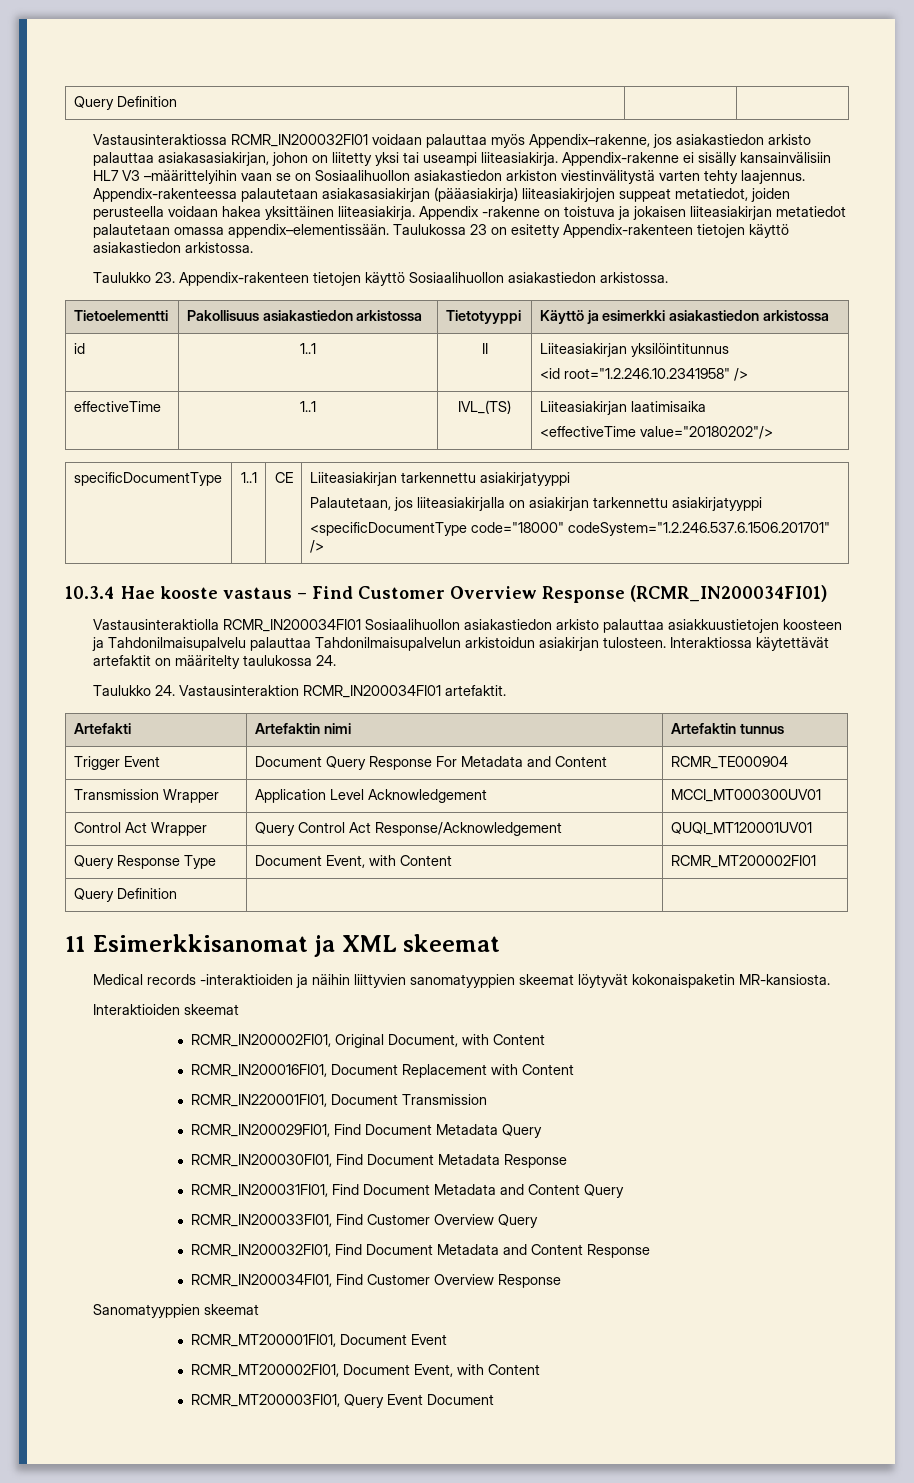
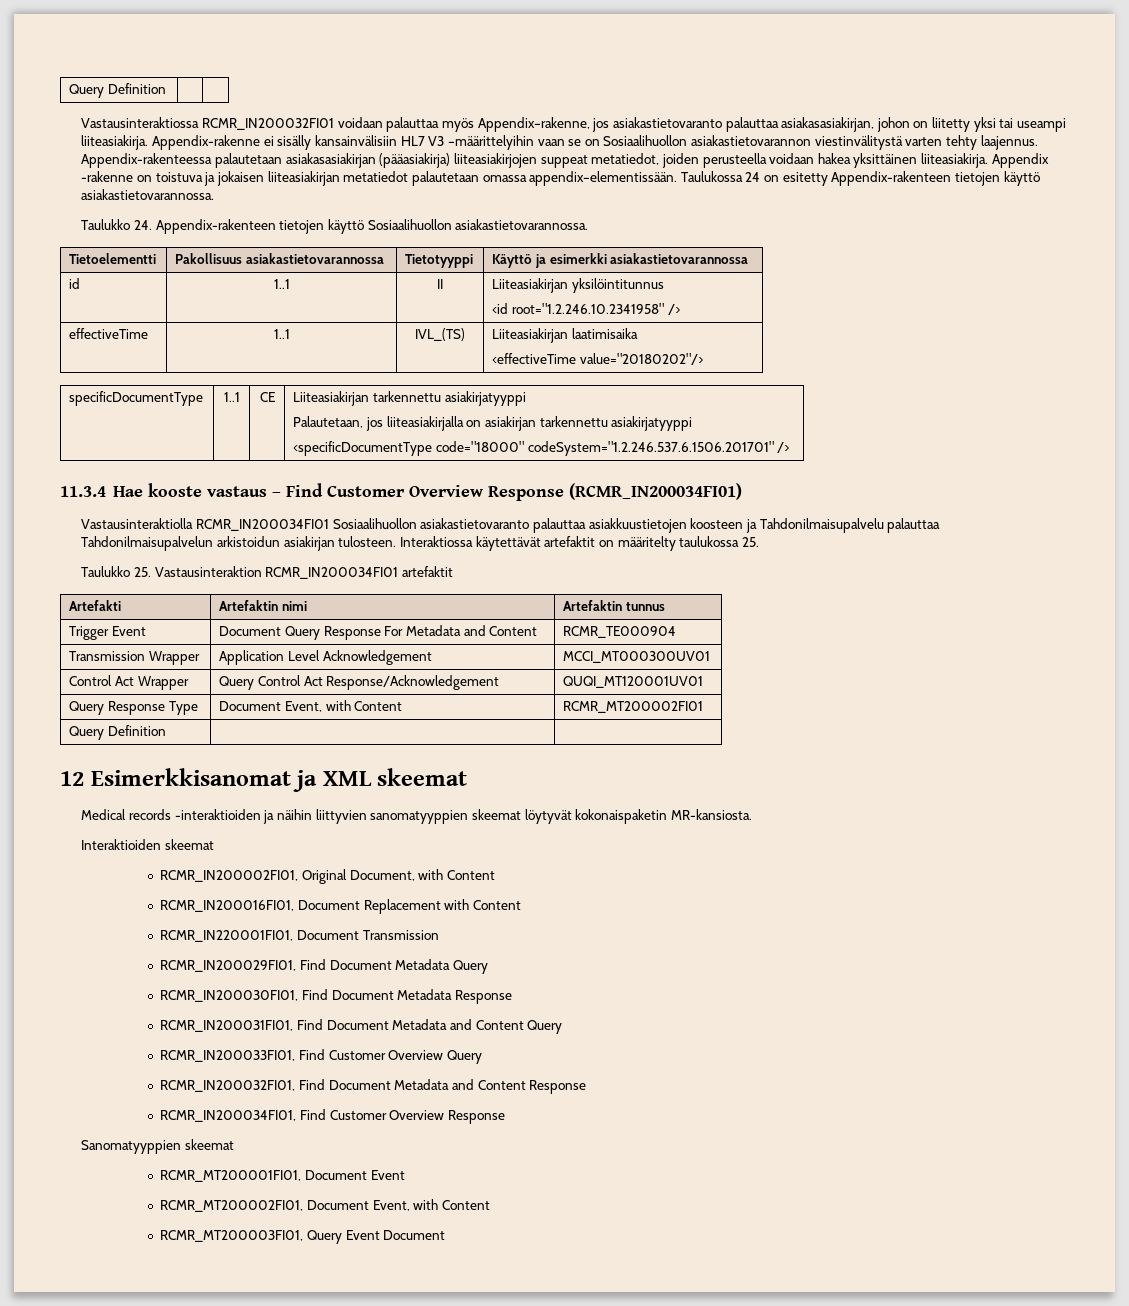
[675,134,811,145] asiakastiedon arkisto -> [612,117,722,128] asiakastietovaranto
[413,170,557,181] asiakastiedon arkiston -> [691,135,812,146] asiakastietovarannon
[469,224,487,235] 23 -> [745,172,761,182] 24
[92,242,253,253] [92,272,175,283] asiakastiedon arkistossa. // Taulukko 23. -> [81,189,215,200] [81,219,153,230] asiakastietovarannossa. // Taulukko 24.
[507,272,668,283] asiakastiedon arkistossa. -> [455,219,589,230] asiakastietovarannossa.
[262,310,423,321] asiakastiedon arkistossa -> [246,253,385,264] asiakastietovarannossa
[669,310,830,321] asiakastiedon arkistossa -> [610,253,749,264] asiakastietovarannossa
[65,586,114,599] 10.3.4 -> [60,486,106,497] 11.3.4
[463,619,599,630] asiakastiedon arkisto -> [420,518,530,529] asiakastietovaranto
[315,655,336,666] [92,685,175,696] 24. // Taulukko 24. -> [741,537,759,547] [81,566,152,577] 25. // Taulukko 25.
[444,685,506,696] artefaktit. -> [401,566,453,577] artefaktit
[65,936,85,952] 11 -> [60,771,84,786] 12

